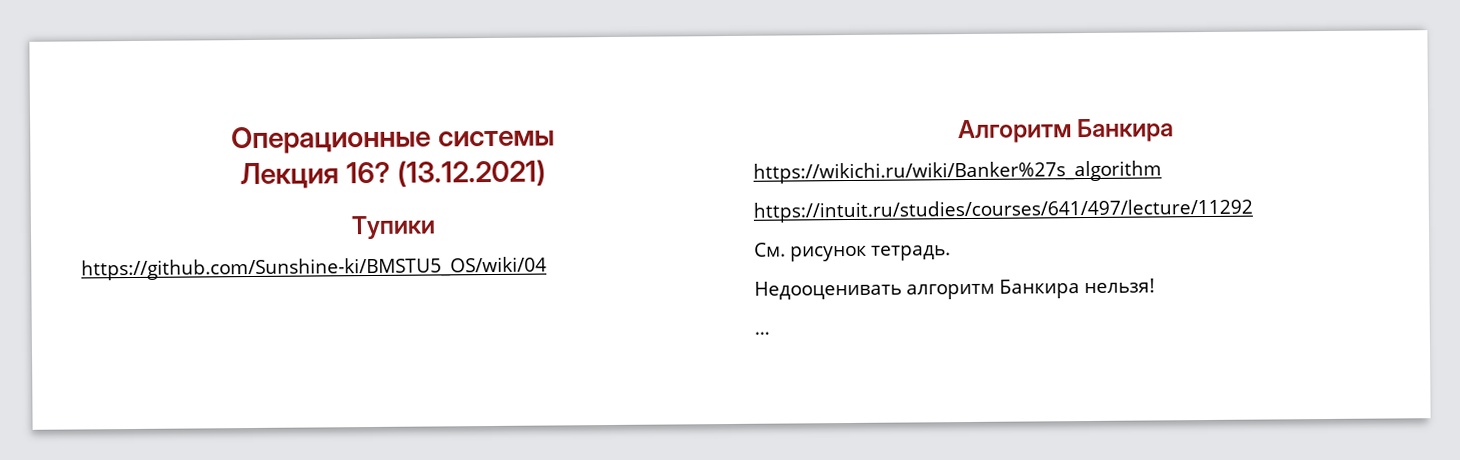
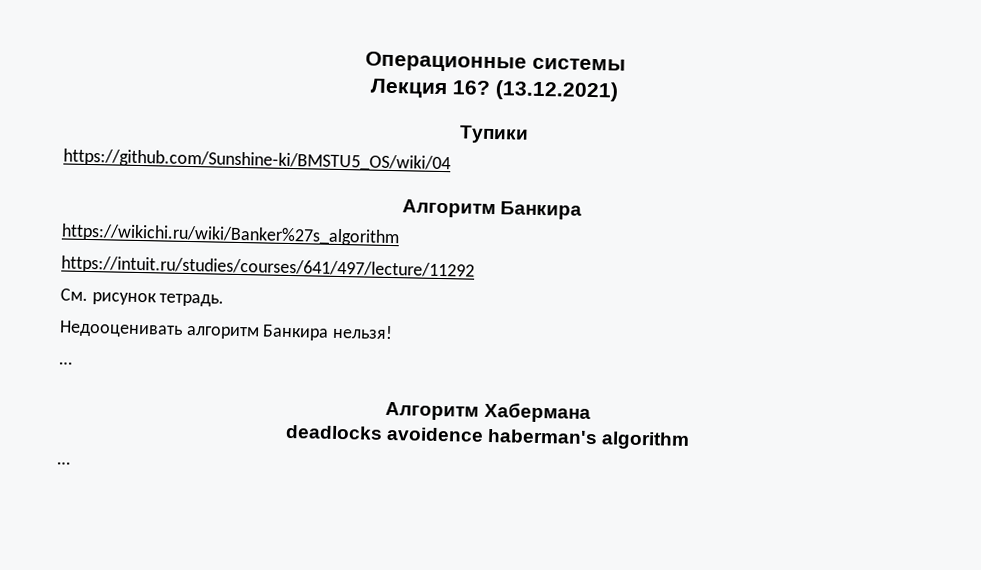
(770, 333) none -> [385,401,591,424] [284,424,691,450] [57,461,70,465] // Алгоритм Хабермана // deadlocks avoidence haberman's algorithm // …

